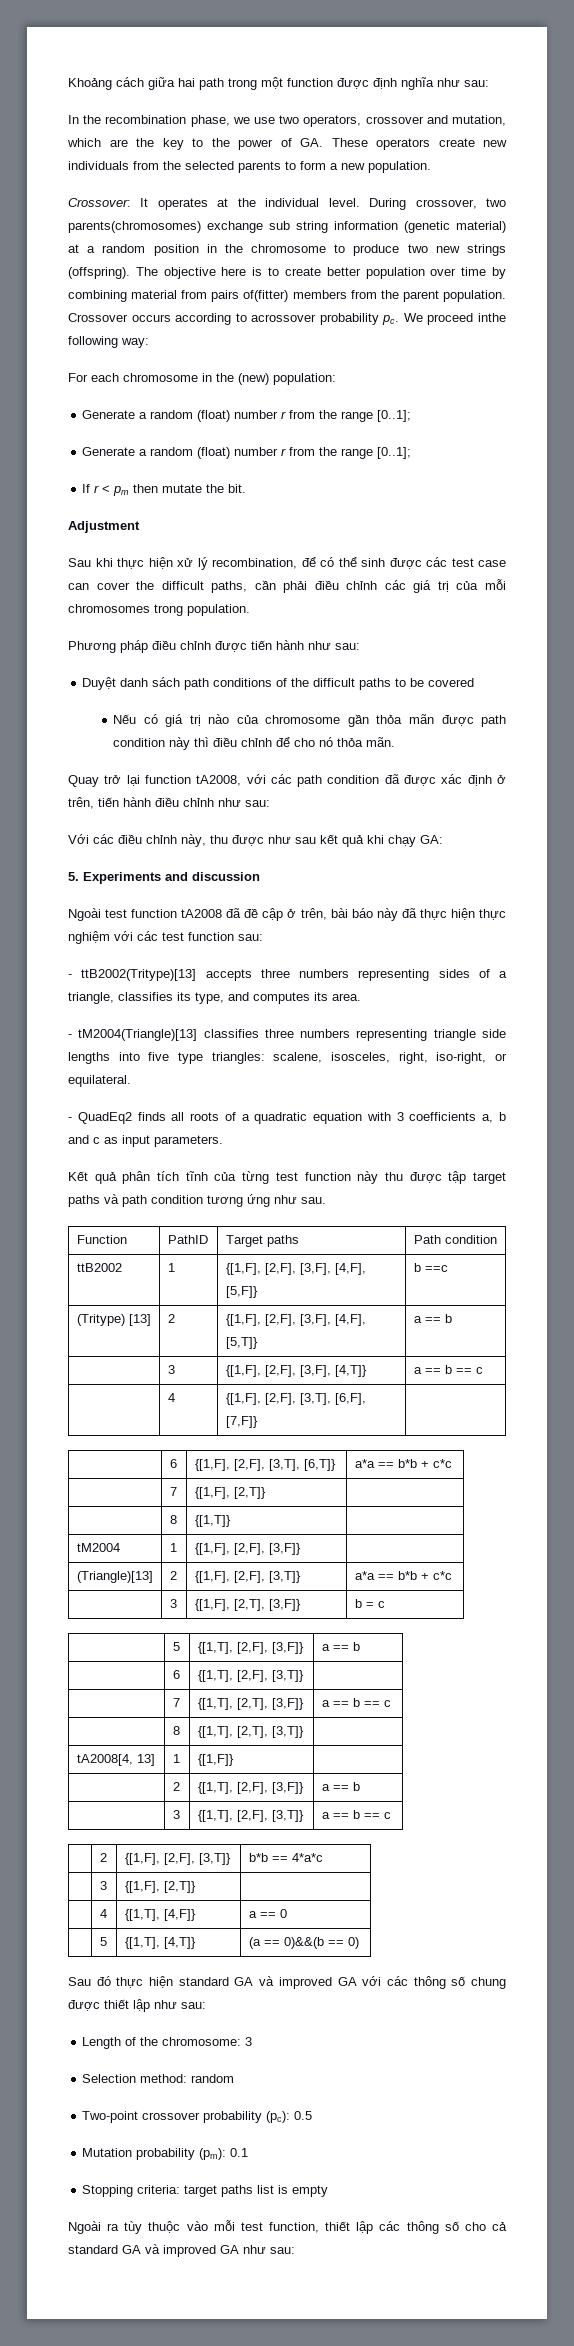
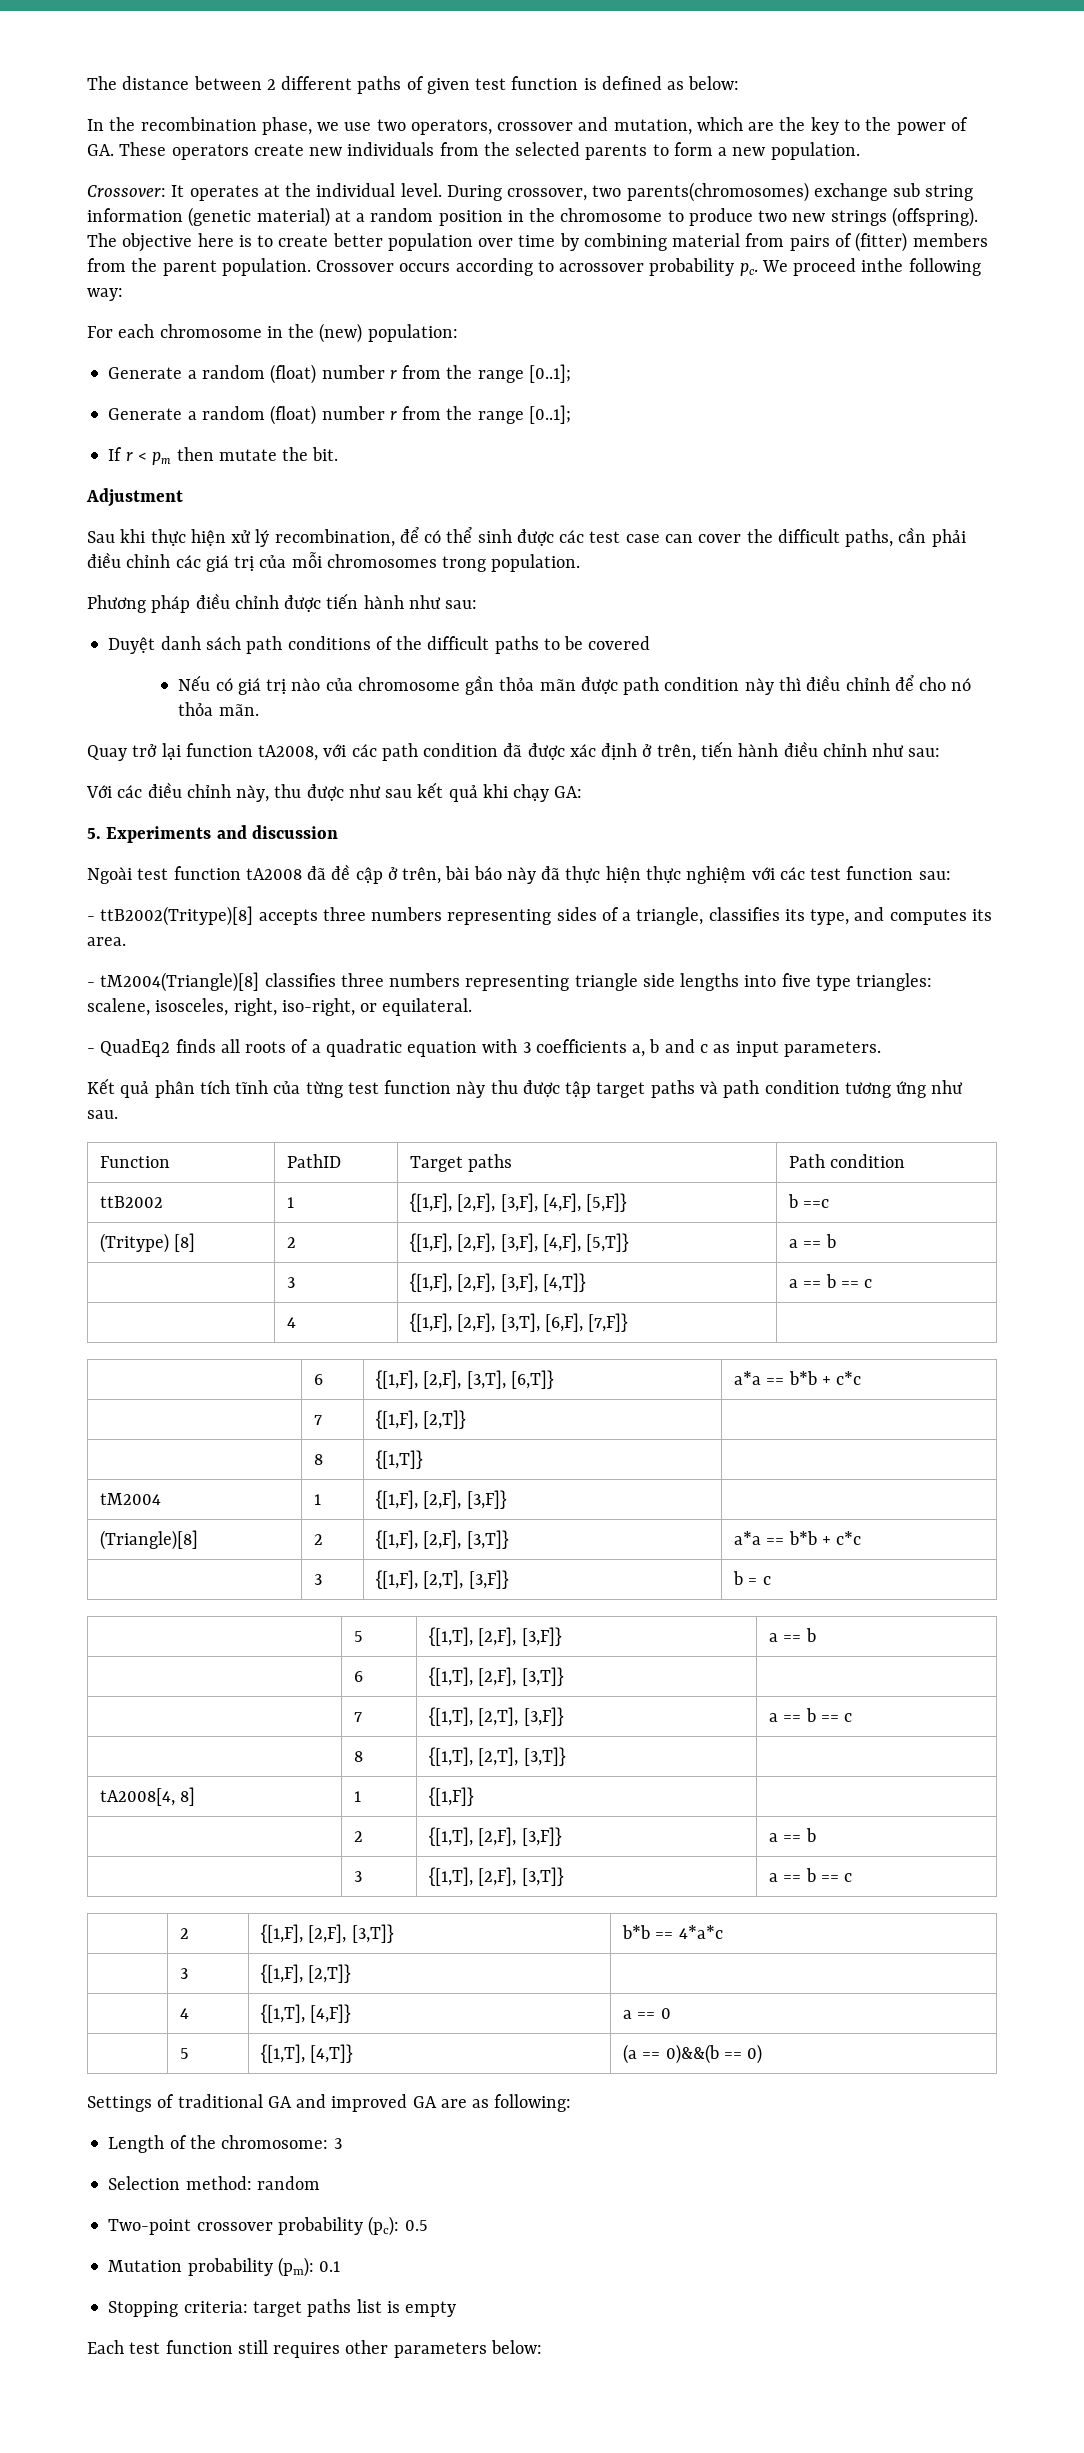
[68,77,489,90] Khoảng cách giữa hai path trong một function được định nghĩa như sau: -> [87,76,740,94] The distance between 2 different paths of given test function is defined as below:
[243,290,289,302] of(fitter) -> [834,232,908,252] of (fitter)
[81,969,197,981] ttB2002(Tritype)[13] -> [100,906,254,926] ttB2002(Tritype)[8]
[78,1029,198,1041] tM2004(Triangle)[13] -> [100,972,260,992] tM2004(Triangle)[8]
[128,1314,151,1326] [13] -> [174,1233,196,1252] [8]
[76,1571,153,1583] (Triangle)[13] -> [100,1530,199,1550] (Triangle)[8]
[136,1754,155,1766] 13] -> [180,1787,196,1806] 8]
[68,1976,506,1989] [68,1999,206,2012] Sau đó thực hiện standard GA và improved GA với các thông số chung được thiết lập như sau: -> [87,2094,572,2112] Settings of traditional GA and improved GA are as following:
[68,2220,508,2234] [68,2244,295,2257] Ngoài ra tùy thuộc vào mỗi test function, thiết lập các thông số cho cả standard GA và improved GA như sau: -> [87,2340,542,2358] Each test function still requires other parameters below:

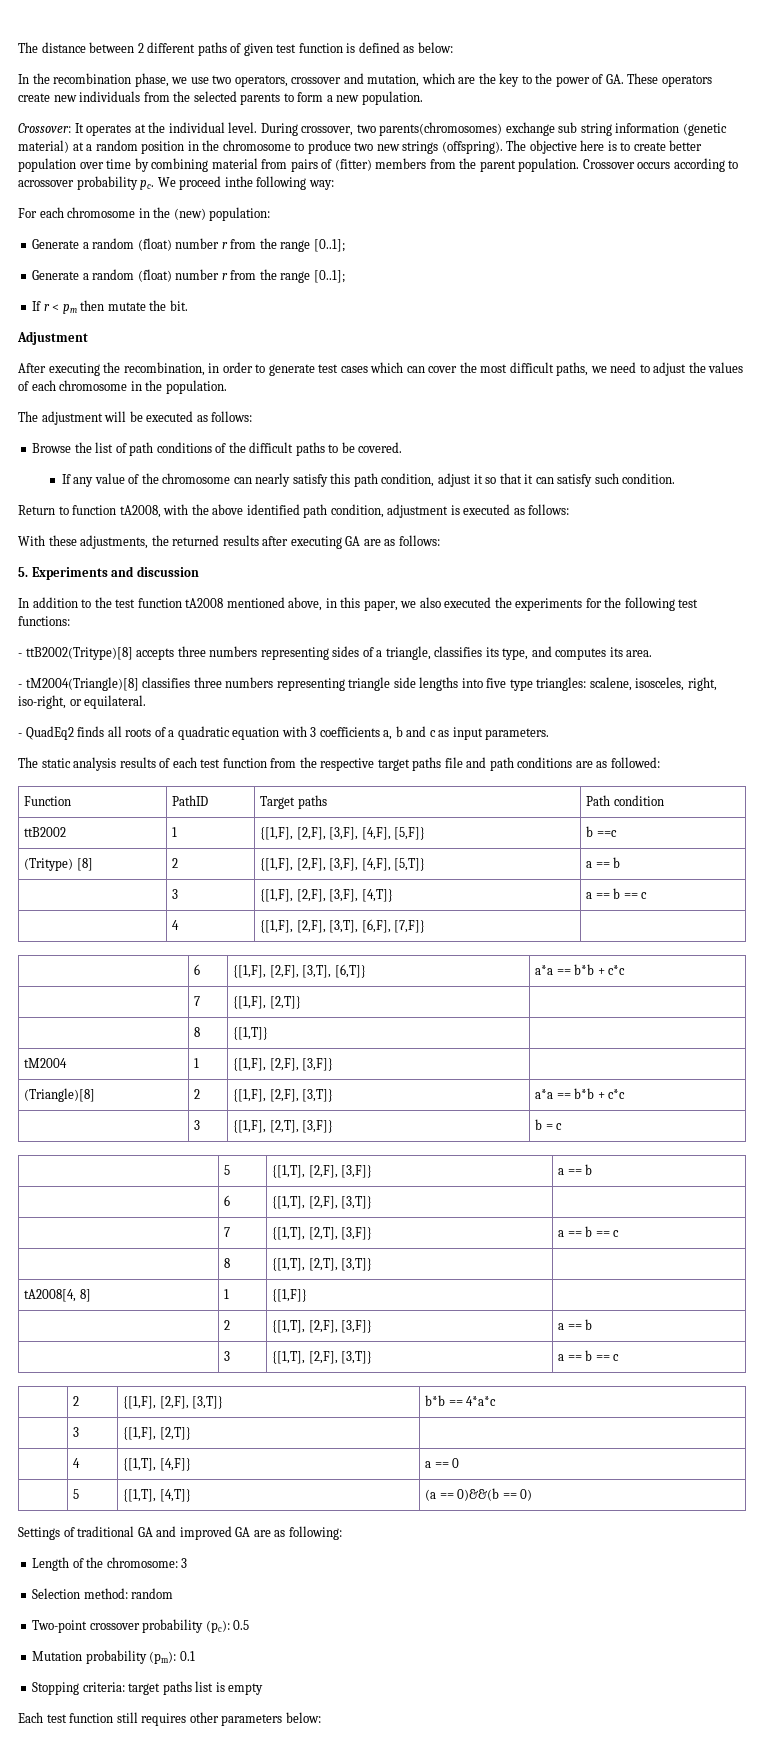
[87,527,660,547] Sau khi thực hiện xử lý recombination, để có thể sinh được các test case -> [18,362,404,376] After executing the recombination, in order to generate test cases which
(773, 536) none -> [480,364,508,373] most
[898,527,966,547] [87,552,581,572] [87,593,478,613] [108,636,241,654] cần phải điều chỉnh các giá trị của mỗi chromosomes trong population. // Phương pháp điều chỉnh được tiến hành như sau: // Duyệt danh sách -> [590,362,744,376] [18,380,227,394] [18,411,253,425] [32,442,127,453] we need to adjust the values of each chromosome in the population. // The adjustment will be executed as follows: // Browse the list of
[588,636,651,650] [178,675,972,695] [178,702,259,716] [87,741,941,761] [86,782,583,802] [87,825,338,843] [87,864,951,884] covered // Nếu có giá trị nào của chromosome gần thỏa mãn được path condition này thì điều chỉnh để cho nó thỏa mãn. // Quay trở lại function tA2008, với các path condition đã được xác định ở trên, tiến hành điều chỉnh như sau: // Với các điều chỉnh này, thu được như sau kết quả khi chạy GA: // 5. Experiments and discussion // Ngoài test function tA2008 đã đề cập ở trên, bài báo này đã thực hiện thực nghiệm với các test function sau: -> [358,442,403,453] [61,473,676,487] [18,504,570,518] [18,535,440,549] [18,566,199,580] [18,597,699,611] [18,616,70,626] covered. // If any value of the chromosome can nearly satisfy this path condition, adjust it so that it can satisfy such condition. // Return to function tA2008, with the above identified path condition, adjustment is executed as follows: // With these adjustments, the returned results after executing GA are as follows: // 5. Experiments and discussion // In addition to the test function tA2008 mentioned above, in this paper, we also executed the experiments for the following test functions:
[87,1078,964,1098] [87,1110,118,1119] Kết quả phân tích tĩnh của từng test function này thu được tập target paths và path condition tương ứng như sau. -> [18,757,660,771] The static analysis results of each test function from the respective target paths file and path conditions are as followed:

